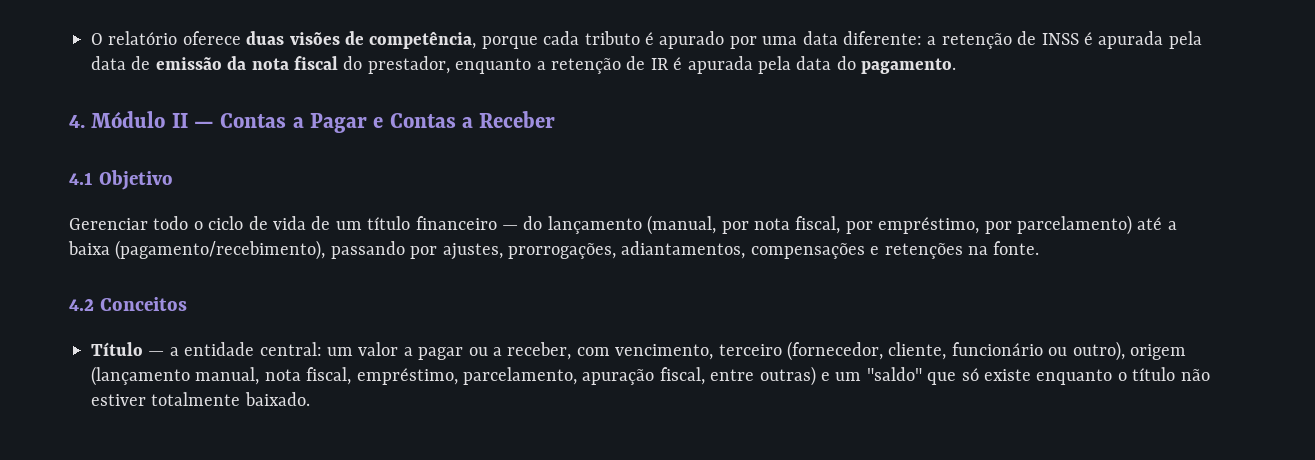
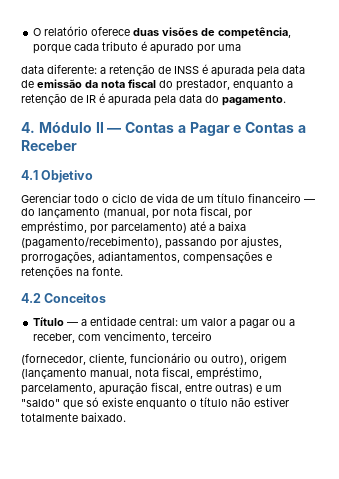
(798, 40) none -> (242, 47) //
(782, 350) none -> (213, 336) //

